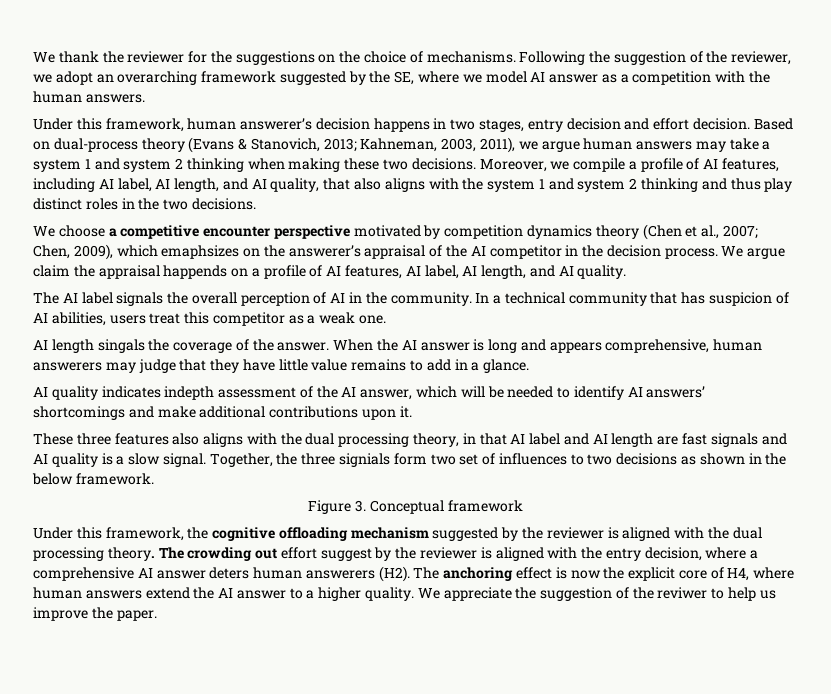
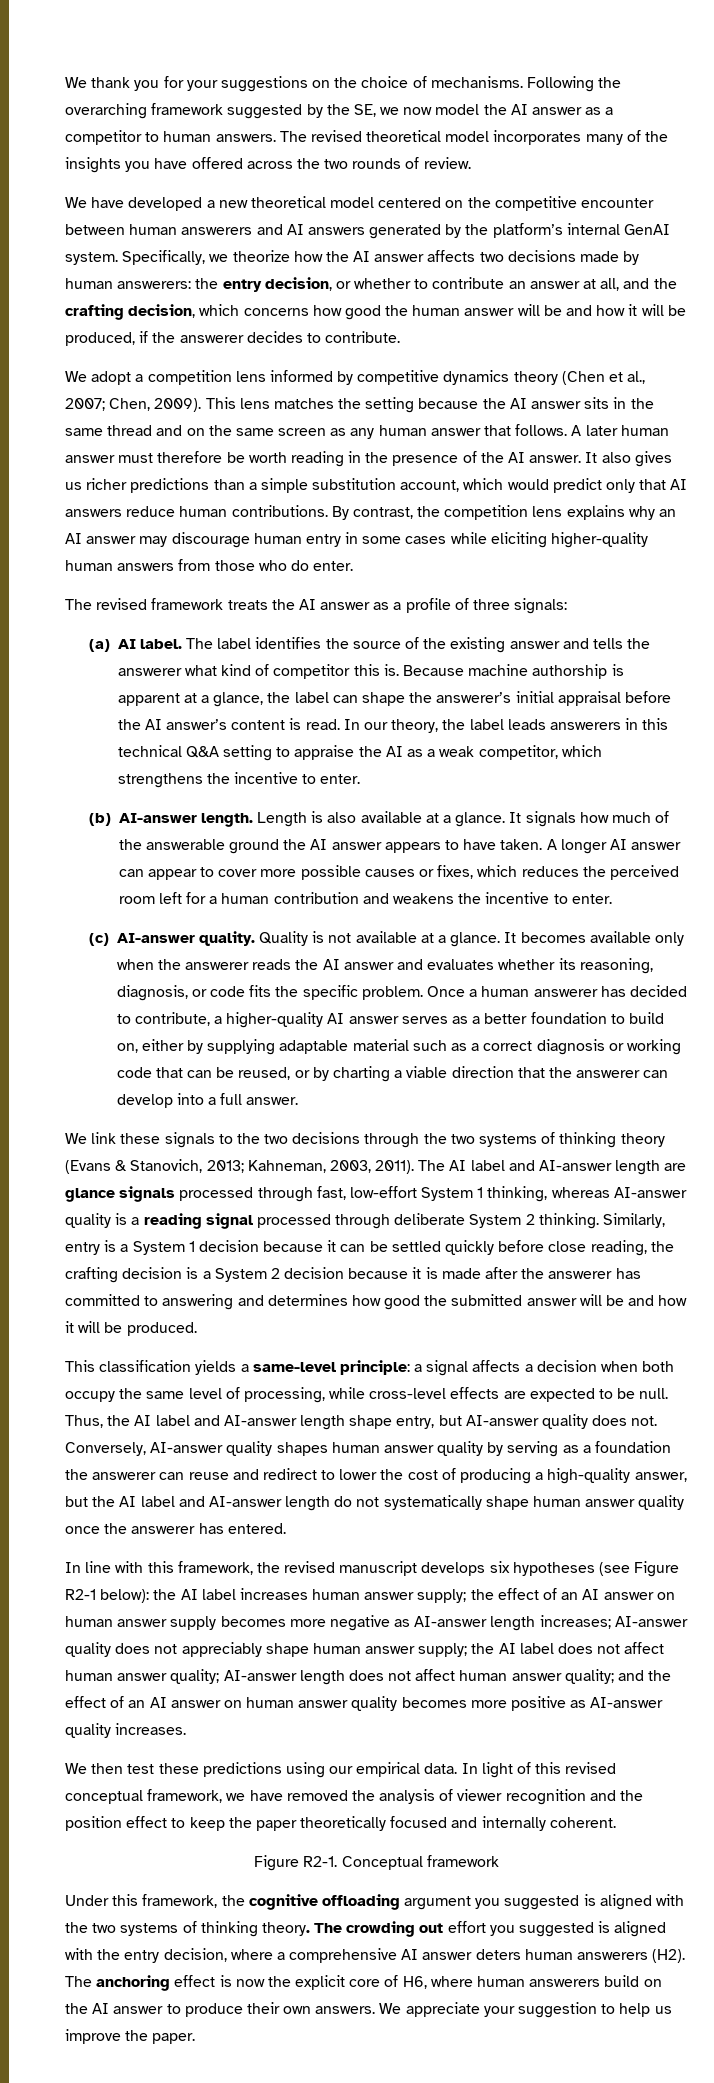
[102,51,232,63] the reviewer for the -> [134,76,218,91] you for your
[613,51,792,65] [33,71,114,85] suggestion of the reviewer, we adopt an -> (622, 82) none
[418,71,771,85] [33,91,145,103] [33,118,793,132] [33,138,138,152] where we model AI answer as a competition with the human answers. // Under this framework, human answerer’s decision happens in two stages, entry decision and effort decision. Based on dual-process -> [380,104,614,115] [65,130,669,145] [65,157,471,173] [65,196,655,211] [65,223,671,239] [65,250,640,265] [65,277,677,292] [65,304,686,320] [65,331,401,346] [65,370,646,385] [65,397,654,413] [65,424,669,439] [65,451,672,467] [65,478,688,493] [65,505,677,520] [65,532,649,548] [65,559,354,571] [65,598,568,614] [88,637,651,653] [117,664,624,679] [117,691,671,707] [117,718,669,733] [117,745,602,761] [117,772,361,788] [88,811,670,827] [118,839,682,854] [118,865,679,880] [118,892,612,904] [88,931,684,947] [116,958,653,974] [116,985,687,1001] [116,1012,664,1028] [116,1039,681,1055] [116,1066,669,1082] [116,1093,299,1108] [65,1132,617,1148] we now model the AI answer as a competitor to human answers. The revised theoretical model incorporates many of the insights you have offered across the two rounds of review. // We have developed a new theoretical model centered on the competitive encounter between human answerers and AI answers generated by the platform’s internal GenAI system. Specifically, we theorize how the AI answer affects two decisions made by human answerers: the entry decision, or whether to contribute an answer at all, and the crafting decision, which concerns how good the human answer will be and how it will be produced, if the answerer decides to contribute. // We adopt a competition lens informed by competitive dynamics theory (Chen et al., 2007; Chen, 2009). This lens matches the setting because the AI answer sits in the same thread and on the same screen as any human answer that follows. A later human answer must therefore be worth reading in the presence of the AI answer. It also gives us richer predictions than a simple substitution account, which would predict only that AI answers reduce human contributions. By contrast, the competition lens explains why an AI answer may discourage human entry in some cases while eliciting higher-quality human answers from those who do enter. // The revised framework treats the AI answer as a profile of three signals: // (a) AI label. The label identifies the source of the existing answer and tells the answerer what kind of competitor this is. Because machine authorship is apparent at a glance, the label can shape the answerer’s initial appraisal before the AI answer’s content is read. In our theory, the label leads answerers in this technical Q&A setting to appraise the AI as a weak competitor, which strengthens the incentive to enter. // (b) AI-answer length. Length is also available at a glance. It signals how much of the answerable ground the AI answer appears to have taken. A longer AI answer can appear to cover more possible causes or fixes, which reduces the perceived room left for a human contribution and weakens the incentive to enter. // (c) AI-answer quality. Quality is not available at a glance. It becomes available only when the answerer reads the AI answer and evaluates whether its reasoning, diagnosis, or code fits the specific problem. Once a human answerer has decided to contribute, a higher-quality AI answer serves as a better foundation to build on, either by supplying adaptable material such as a correct diagnosis or working code that can be reused, or by charting a viable direction that the answerer can develop into a full answer. // We link these signals to the two decisions through the two systems of thinking
[480,137,771,153] [33,158,780,172] [33,178,793,192] [33,198,256,210] [33,224,758,240] [33,244,786,260] [33,265,627,279] [33,292,789,306] [33,312,387,326] [33,339,763,353] [33,359,530,373] [33,386,706,400] [33,406,412,420] [33,433,787,447] [33,453,787,467] [32,473,154,485] [308,500,367,514] 2011), we argue human answers may take a system 1 and system 2 thinking when making these two decisions. Moreover, we compile a profile of AI features, including AI label, AI length, and AI quality, that also aligns with the system 1 and system 2 thinking and thus play distinct roles in the two decisions. // We choose a competitive encounter perspective motivated by competition dynamics theory (Chen et al., 2007; Chen, 2009), which emaphsizes on the answerer’s appraisal of the AI competitor in the decision process. We argue claim the appraisal happends on a profile of AI features, AI label, AI length, and AI quality. // The AI label signals the overall perception of AI in the community. In a technical community that has suspicion of AI abilities, users treat this competitor as a weak one. // AI length singals the coverage of the answer. When the AI answer is long and appears comprehensive, human answerers may judge that they have little value remains to add in a glance. // AI quality indicates indepth assessment of the AI answer, which will be needed to identify AI answers’ shortcomings and make additional contributions upon it. // These three features also aligns with the dual processing theory, in that AI label and AI length are fast signals and AI quality is a slow signal. Together, the three signials form two set of influences to two decisions as shown in the below framework. // Figure 3. -> [375,1160,687,1175] [65,1186,687,1202] [65,1213,666,1229] [65,1240,674,1256] [65,1267,641,1283] [65,1294,688,1310] [65,1321,197,1336] [65,1360,675,1376] [65,1387,669,1403] [65,1414,658,1430] [65,1441,672,1457] [65,1468,687,1484] [65,1495,685,1511] [65,1523,286,1534] [65,1561,680,1577] [65,1588,675,1603] [65,1615,688,1631] [65,1642,665,1657] [65,1669,672,1685] [65,1696,664,1711] [65,1723,187,1738] [65,1762,617,1778] [65,1789,644,1805] [65,1816,616,1831] [254,1855,338,1871] 2011). The AI label and AI-answer length are glance signals processed through fast, low-effort System 1 thinking, whereas AI-answer quality is a reading signal processed through deliberate System 2 thinking. Similarly, entry is a System 1 decision because it can be settled quickly before close reading, the crafting decision is a System 2 decision because it is made after the answerer has committed to answering and determines how good the submitted answer will be and how it will be produced. // This classification yields a same-level principle: a signal affects a decision when both occupy the same level of processing, while cross-level effects are expected to be null. Thus, the AI label and AI-answer length shape entry, but AI-answer quality does not. Conversely, AI-answer quality shapes human answer quality by serving as a foundation the answerer can reuse and redirect to lower the cost of producing a high-quality answer, but the AI label and AI-answer length do not systematically shape human answer quality once the answerer has entered. // In line with this framework, the revised manuscript develops six hypotheses (see Figure R2-1 below): the AI label increases human answer supply; the effect of an AI answer on human answer supply becomes more negative as AI-answer length increases; AI-answer quality does not appreciably shape human answer supply; the AI label does not affect human answer quality; AI-answer length does not affect human answer quality; and the effect of an AI answer on human answer quality becomes more positive as AI-answer quality increases. // We then test these predictions using our empirical data. In light of this revised conceptual framework, we have removed the analysis of viewer recognition and the position effect to keep the paper theoretically focused and internally coherent. // Figure R2-1.
[350,527,762,541] [33,547,104,561] mechanism suggested by the reviewer is aligned with the dual processing -> [404,1894,685,1910] [65,1921,258,1937] argument you suggested is aligned with the two systems of thinking
[320,547,478,561] suggest by the reviewer -> [489,1922,595,1937] you suggested
[727,568,750,581] H4, -> [402,1976,427,1989] H6,
[85,587,190,599] answers extend -> [529,1975,662,1987] answerers build on
[306,587,708,601] a higher quality. We appreciate the suggestion of the reviwer -> [184,2002,598,2018] produce their own answers. We appreciate your suggestion

